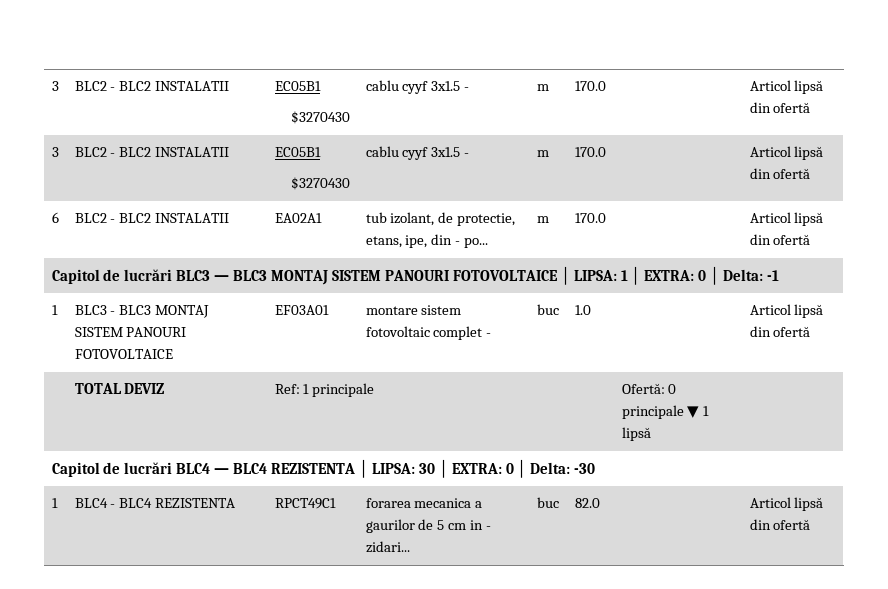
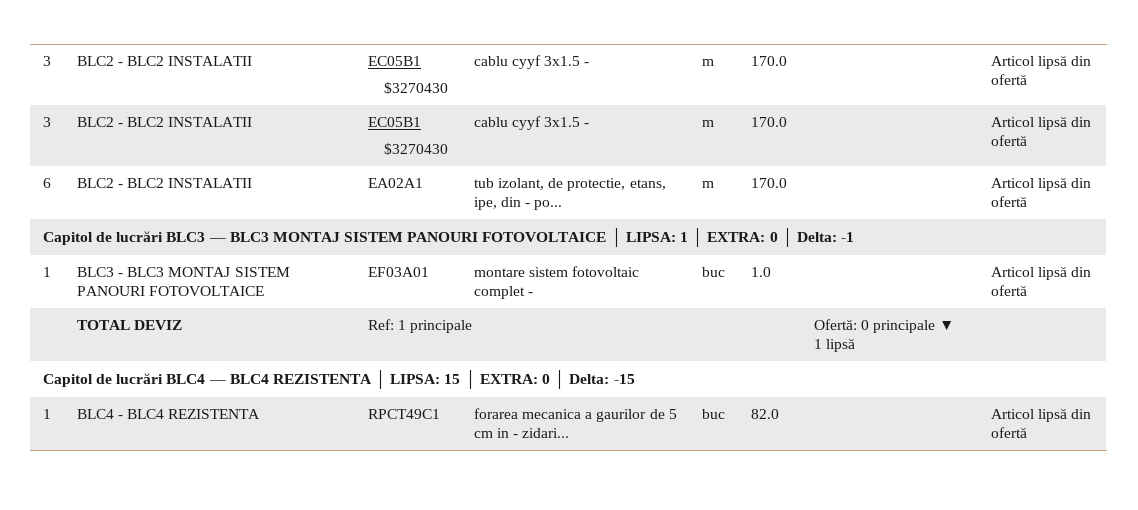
[418,459,596,478] 30 │ EXTRA: 0 │ Delta: -30 -> [444,370,635,389] 15 │ EXTRA: 0 │ Delta: -15

